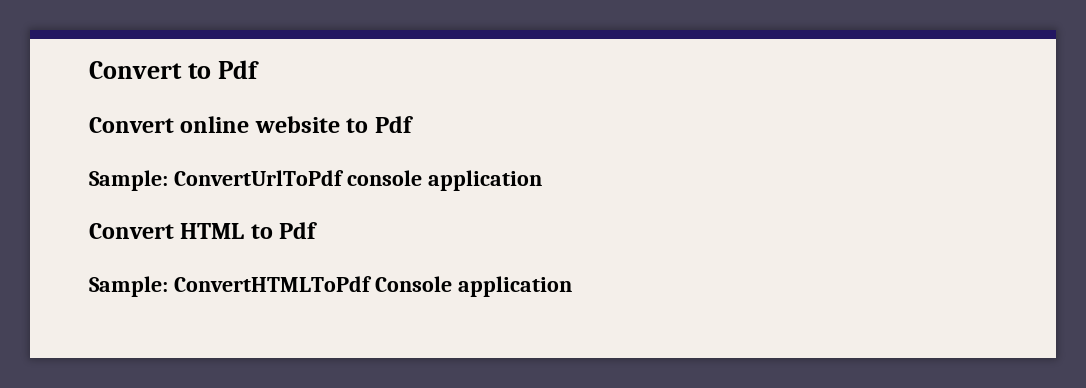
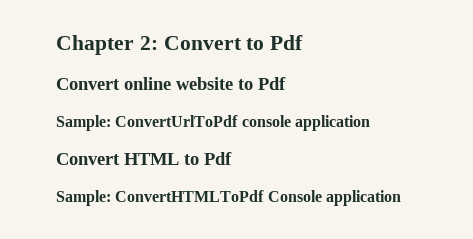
(89, 70) none -> [56,35,158,55] Chapter 2:

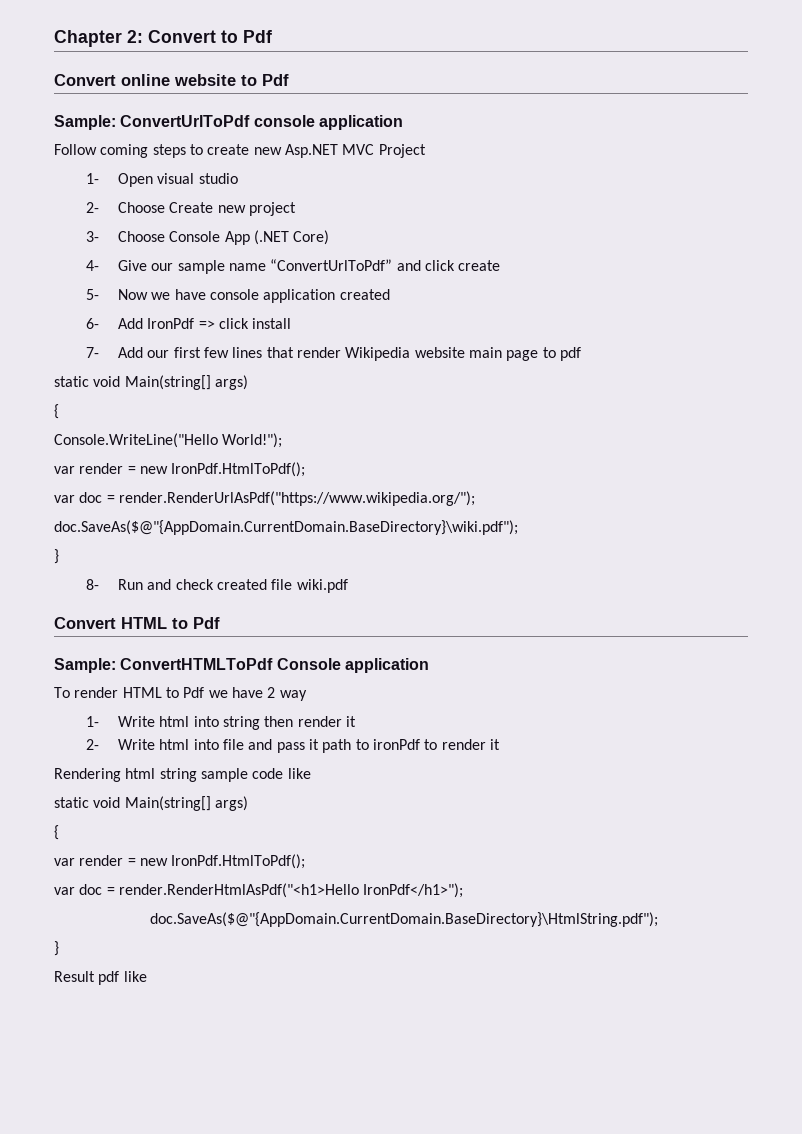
(370, 123) none -> [54,144,426,158] [85,173,238,187] [85,202,296,216] [85,230,330,245] [85,259,501,274] [85,289,390,303] [85,318,292,329] [85,347,581,361] [54,375,248,390] [54,404,59,419] [54,433,283,448] [54,462,306,477] [54,491,475,506] [54,520,518,535] [54,549,59,564] [85,579,348,593] // Follow coming steps to create new Asp.NET MVC Project // 1- Open visual studio // 2- Choose Create new project // 3- Choose Console App (.NET Core) // 4- Give our sample name “ConvertUrlToPdf” and click create // 5- Now we have console application created // 6- Add IronPdf => click install // 7- Add our first few lines that render Wikipedia website main page to pdf // static void Main(string[] args) // { // Console.WriteLine("Hello World!"); // var render = new IronPdf.HtmlToPdf(); // var doc = render.RenderUrlAsPdf("https://www.wikipedia.org/"); // doc.SaveAs($@"{AppDomain.CurrentDomain.BaseDirectory}\wiki.pdf"); // } // 8- Run and check created file wiki.pdf
(401, 198) none -> [54,687,307,701] [85,716,356,730] [85,739,500,753] [54,768,311,782] [54,796,248,811] [54,825,59,840] [54,854,306,869] [54,883,464,898] [149,912,658,927] [54,941,59,956] [54,971,147,985] // To render HTML to Pdf we have 2 way // 1- Write html into string then render it // 2- Write html into file and pass it path to ironPdf to render it // Rendering html string sample code like // static void Main(string[] args) // { // var render = new IronPdf.HtmlToPdf(); // var doc = render.RenderHtmlAsPdf("<h1>Hello IronPdf</h1>"); // doc.SaveAs($@"{AppDomain.CurrentDomain.BaseDirectory}\HtmlString.pdf"); // } // Result pdf like

